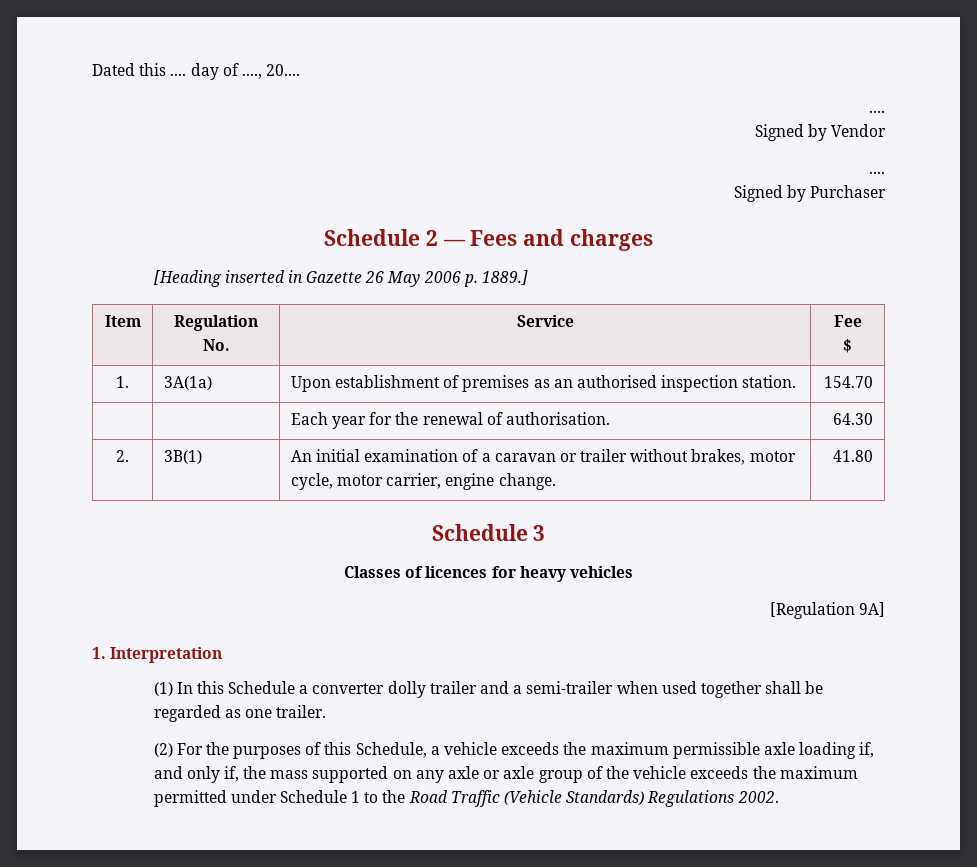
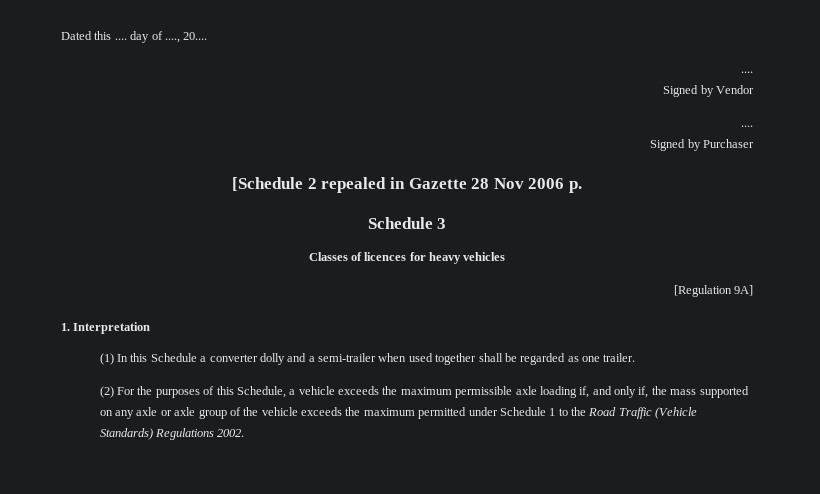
[324,229,653,251] [153,270,529,287] [104,315,141,327] [174,315,258,331] [202,339,230,351] [516,315,574,327] [833,315,862,327] [843,339,852,353] [116,376,129,388] [163,376,212,390] [290,375,797,392] [824,376,874,388] [290,412,610,429] [833,413,874,425] [116,450,129,462] [163,450,202,464] [290,449,796,465] [290,473,556,490] [833,450,874,462] Schedule 2 — Fees and charges // [Heading inserted in Gazette 26 May 2006 p. 1889.] // Item | Regulation No. | Service | Fee // $ // 1. | 3A(1a) | Upon establishment of premises as an authorised inspection station. | 154.70 // | | Each year for the renewal of authorisation. | 64.30 // 2. | 3B(1) | An initial examination of a caravan or trailer without brakes, motor cycle, motor carrier, engine change. | 41.80 -> [232,177,582,193] [Schedule 2 repealed in Gazette 28 Nov 2006 p.
[429,681,477,694] trailer -> (285, 359) none

